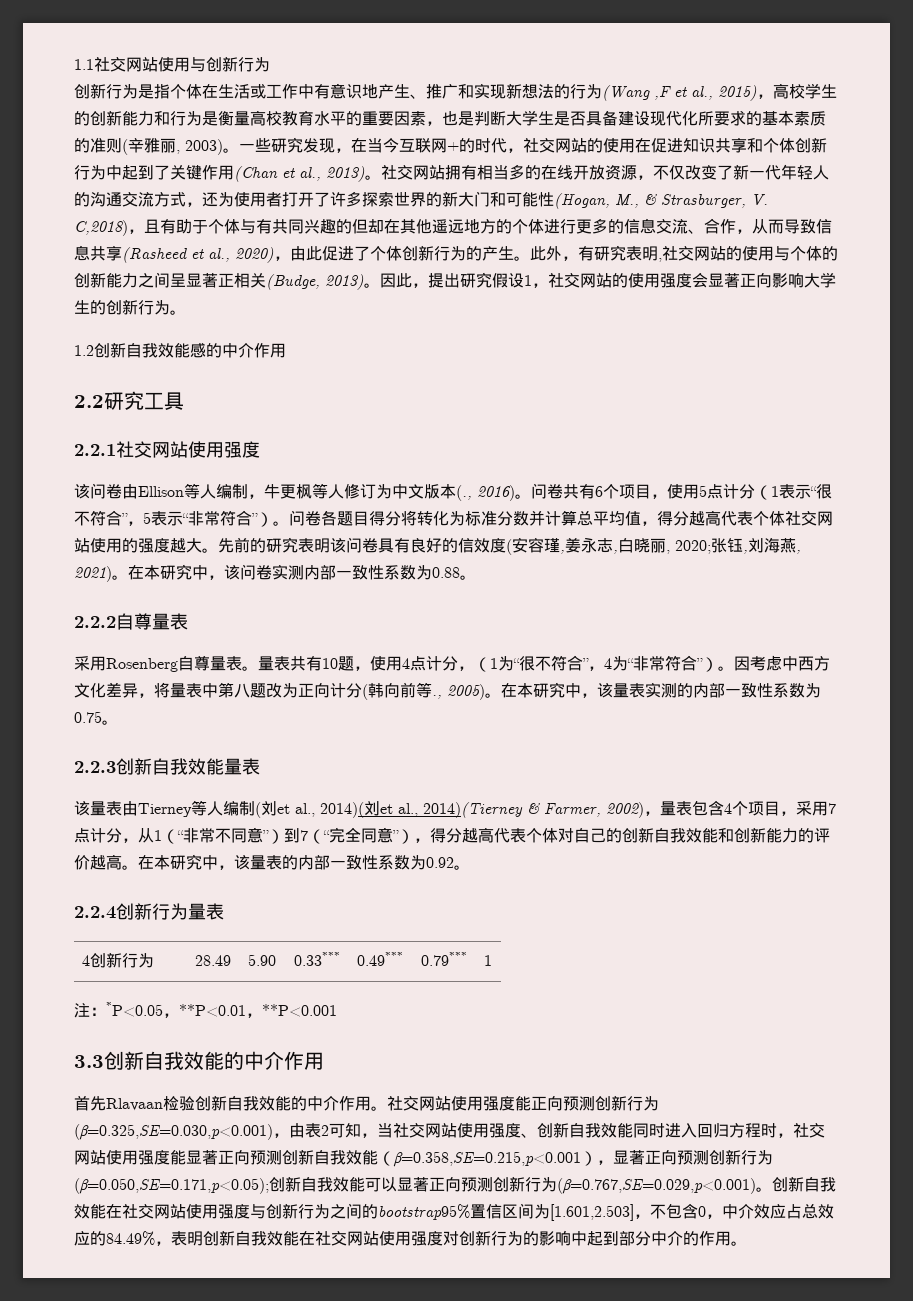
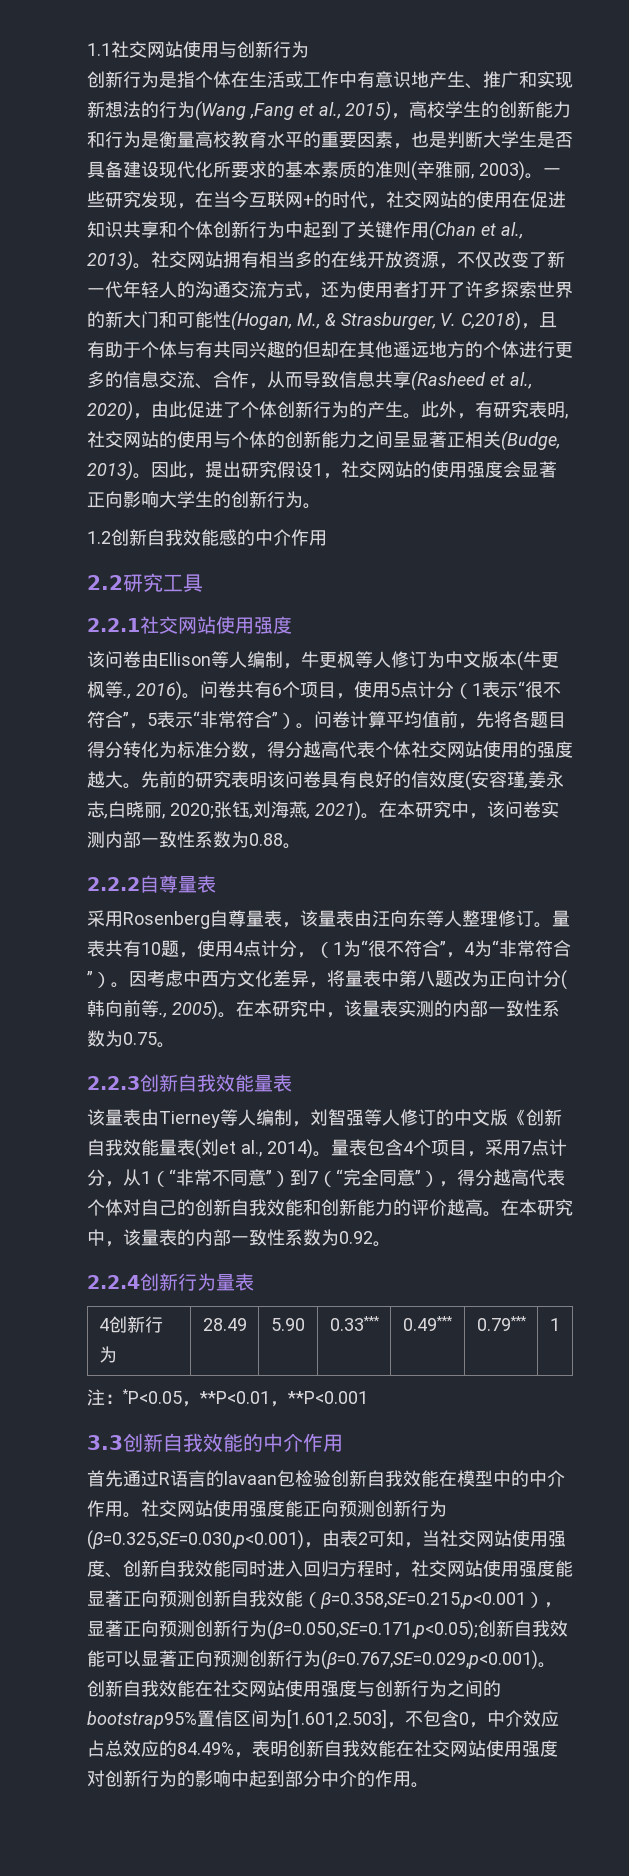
[654,86,671,100] ,F -> [249,103,294,120] ,Fang
[456,485,472,501] (., -> [517,651,559,671] [87,681,131,699] (牛更枫等.,
(321, 518) none -> [350,711,512,729] 计算平均值前，先将
[401,510,417,526] 将 -> (123, 749) none
[529,510,641,526] 并计算总平均值 -> (249, 749) none
(242, 663) none -> [282,910,534,928] ，该量表由汪向东等人整理修订
[255,801,660,818] (刘et al., 2014)(刘et al., 2014)(Tierney & Farmer, 2002)， -> [292,1109,562,1127] [87,1139,331,1159] ，刘智强等人修订的中文版《创新自我效能量表(刘et al., 2014)。
[106,1098,163,1111] Rlavaan -> [123,1470,295,1487] 通过R语言的lavaan包
(291, 1103) none -> [439,1470,511,1487] 在模型中

